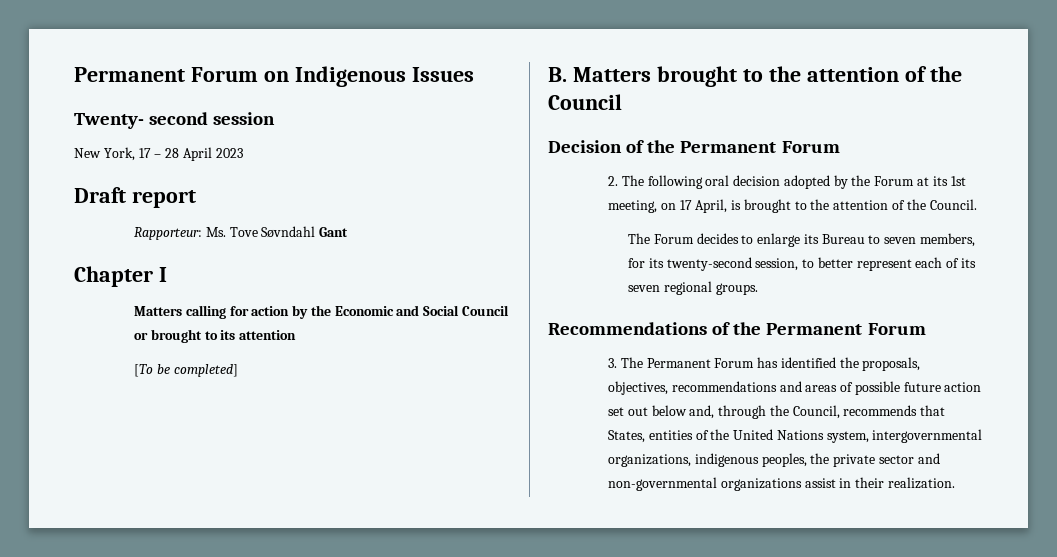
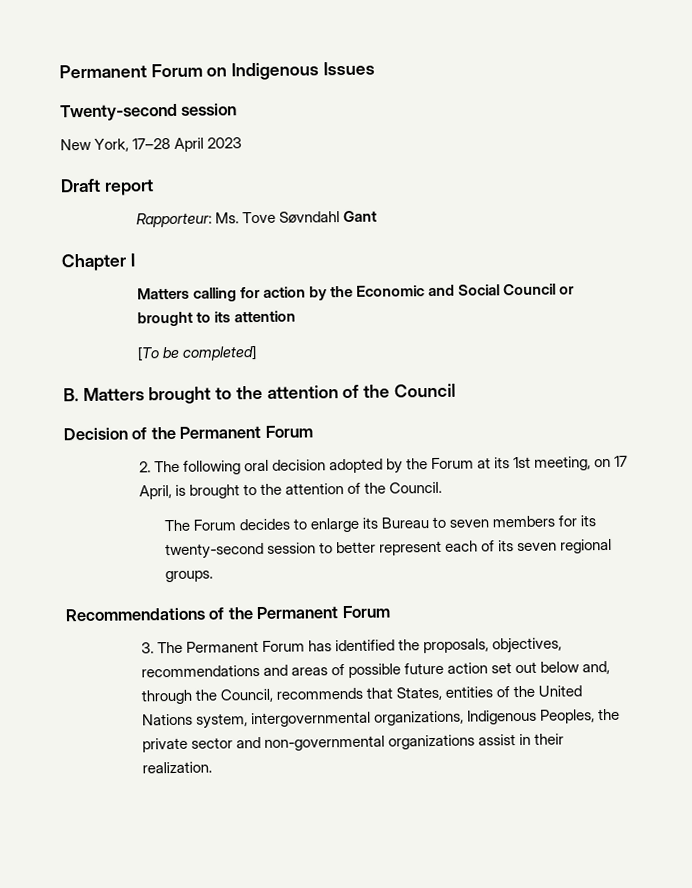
[74,112,209,129] Twenty- second -> [60,103,178,122] Twenty-second
[138,148,180,158] 17 – 28 -> [132,137,172,150] 17–28
[919,233,975,247] members, -> [492,515,556,528] members
[755,258,799,271] session, -> [266,542,316,554] session
[694,453,807,467] indigenous peoples, -> [466,709,595,725] Indigenous Peoples,

